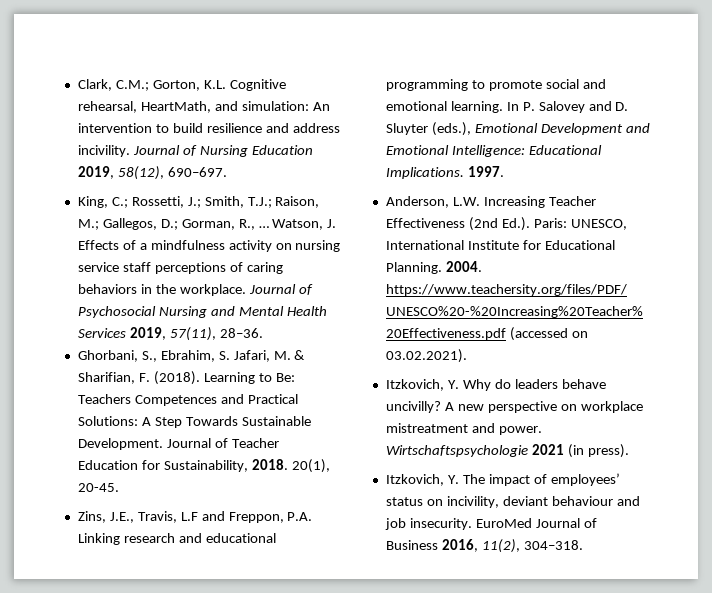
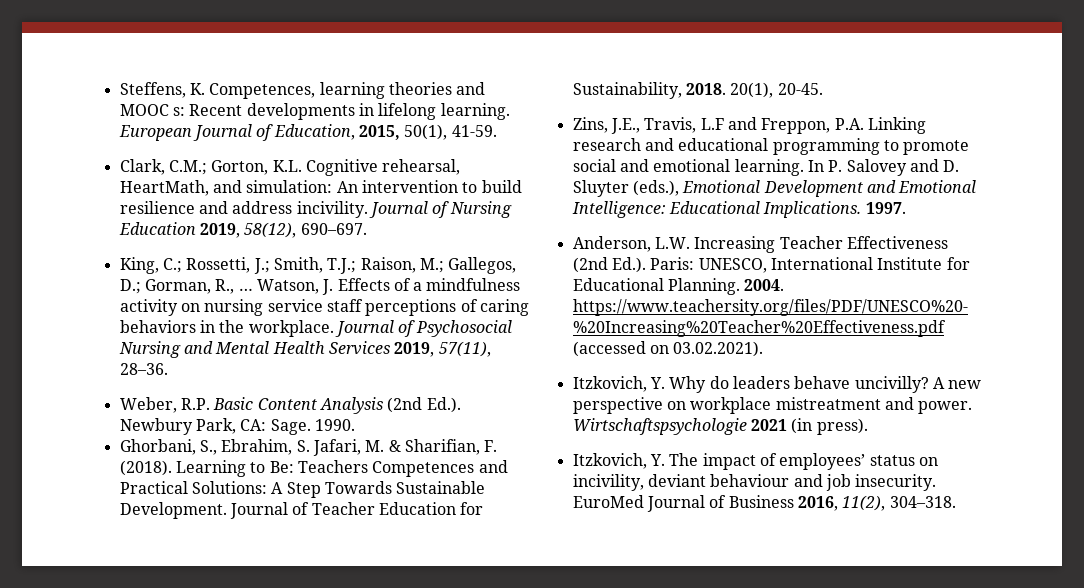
(77, 85) none -> [119,82,486,99] [119,103,510,120] [118,124,497,141] Steffens, K. Competences, learning theories and MOOC s: Recent developments in lifelong learning. European Journal of Education, 2015, 50(1), 41-59. //
(263, 333) none -> [119,397,461,414] [119,418,355,435] // Weber, R.P. Basic Content Analysis (2nd Ed.). Newbury Park, CA: Sage. 1990.

